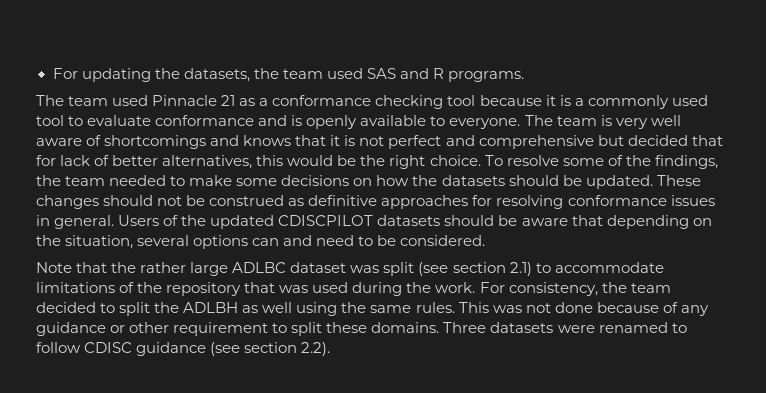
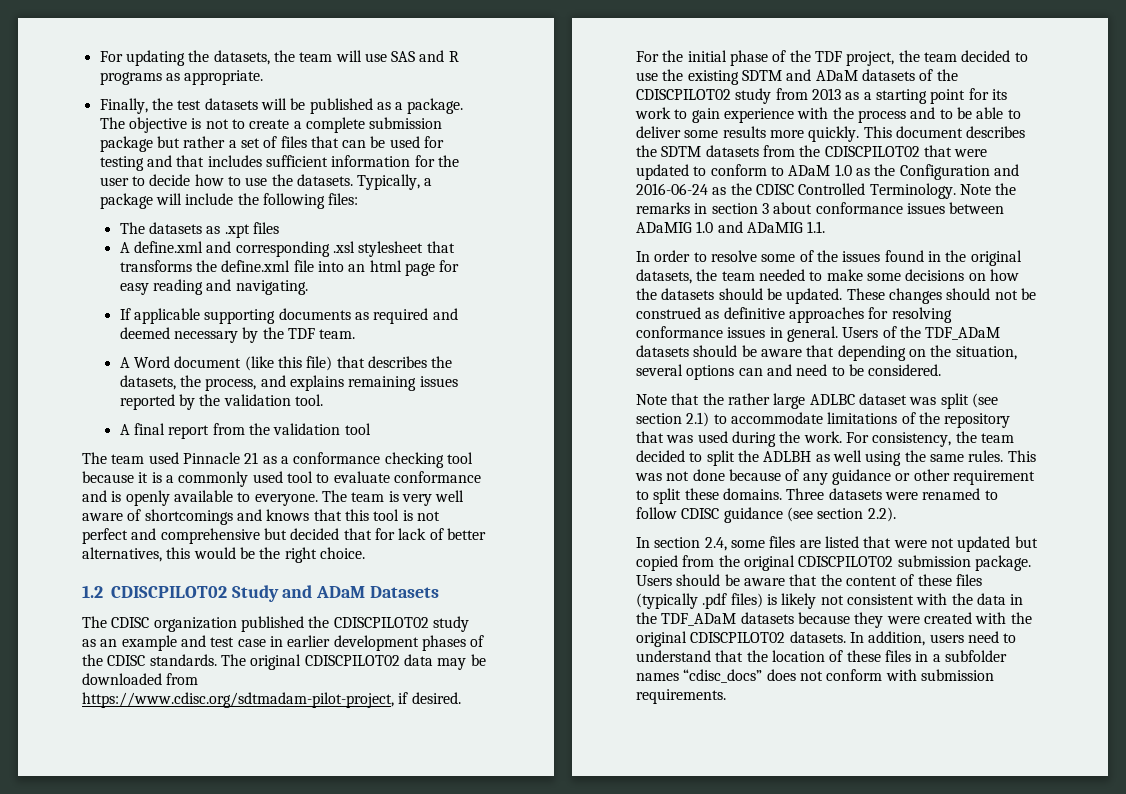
[326,68,363,79] used -> [335,50,387,62] will use
[448,71,524,82] programs. -> [99,70,264,85] [99,98,464,114] [99,117,443,133] [99,136,445,152] [99,155,459,171] [99,174,433,190] [99,193,359,209] [119,222,279,238] [119,241,455,257] [119,260,460,276] [119,279,308,295] [119,308,458,324] [119,327,356,343] [119,356,453,371] [119,375,458,391] [119,394,323,410] [119,423,371,439] programs as appropriate. // Finally, the test datasets will be published as a package. The objective is not to create a complete submission package but rather a set of files that can be used for testing and that includes sufficient information for the user to decide how to use the datasets. Typically, a package will include the following files: // The datasets as .xpt files // A define.xml and corresponding .xsl stylesheet that transforms the define.xml file into an html page for easy reading and navigating. // If applicable supporting documents as required and deemed necessary by the TDF team. // A Word document (like this file) that describes the datasets, the process, and explains remaining issues reported by the validation tool. // A final report from the validation tool
[330,135,341,146] it -> [344,509,400,521] this tool
[484,155,718,169] To resolve some of the findings, -> [82,585,439,602] [82,616,469,632] [82,635,485,651] [82,654,486,670] [82,673,199,685] [82,692,461,708] [636,50,1028,66] [636,69,958,85] [636,88,1007,104] [635,107,1021,123] [636,126,1026,142] [636,145,988,157] [636,164,1019,180] [636,183,1017,199] [636,202,1005,214] [636,221,826,233] [636,250,1022,266] [636,269,692,284] // 1.2 CDISCPILOT02 Study and ADaM Datasets // The CDISC organization published the CDISCPILOT02 study as an example and test case in earlier development phases of the CDISC standards. The original CDISCPILOT02 data may be downloaded from https://www.cdisc.org/sdtmadam-pilot-project, if desired. For the initial phase of the TDF project, the team decided to use the existing SDTM and ADaM datasets of the CDISCPILOT02 study from 2013 as a starting point for its work to gain experience with the process and to be able to deliver some results more quickly. This document describes the SDTM datasets from the CDISCPILOT02 that were updated to conform to ADaM 1.0 as the Configuration and 2016-06-24 as the CDISC Controlled Terminology. Note the remarks in section 3 about conformance issues between ADaMIG 1.0 and ADaMIG 1.1. // In order to resolve some of the issues found in the original datasets,
[210,215,374,229] updated CDISCPILOT -> [925,327,1001,340] TDF_ADaM
(331, 349) none -> [636,536,1038,552] [636,555,1031,571] [636,574,982,586] [636,593,1024,609] [636,612,1032,628] [636,631,1017,647] [636,650,1007,662] [636,669,994,683] [636,689,726,704] // In section 2.4, some files are listed that were not updated but copied from the original CDISCPILOT02 submission package. Users should be aware that the content of these files (typically .pdf files) is likely not consistent with the data in the TDF_ADaM datasets because they were created with the original CDISCPILOT02 datasets. In addition, users need to understand that the location of these files in a subfolder names “cdisc_docs” does not conform with submission requirements.

